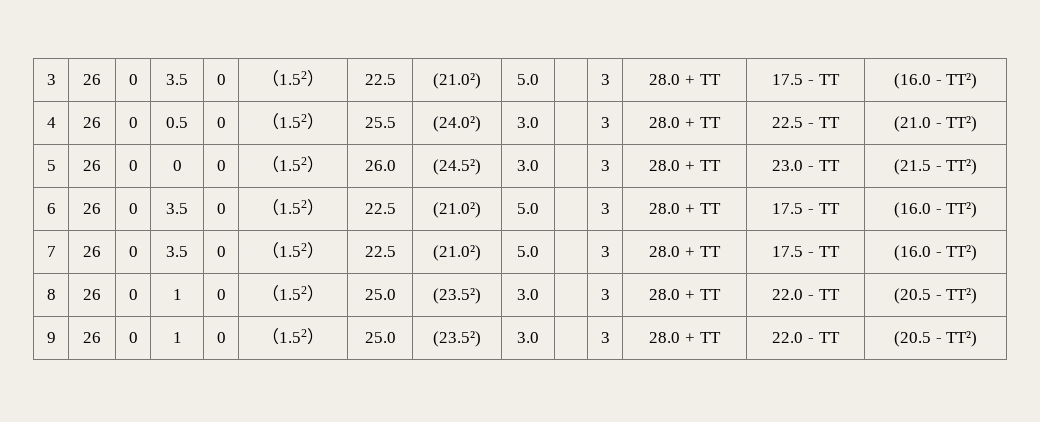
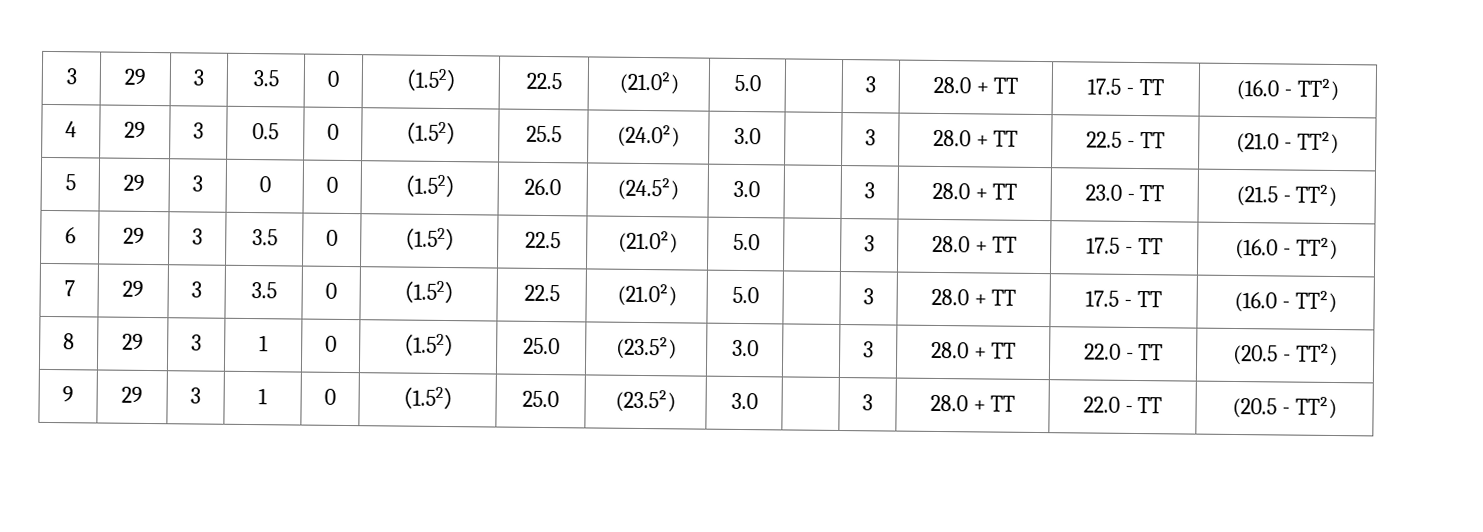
[46,74,56,85] [83,74,101,85] [128,74,138,85] 3 | 26 | 0 -> [65,68,77,85] [124,68,146,85] [193,69,204,86] 3 | 29 | 3
[83,117,101,128] [128,117,138,128] 26 | 0 -> [124,121,146,138] [193,122,204,139] 29 | 3
[83,160,101,171] [128,160,138,171] 26 | 0 -> [123,174,145,191] [192,175,203,192] 29 | 3
[83,203,101,214] [128,203,138,214] 26 | 0 -> [123,227,145,244] [192,228,203,245] 29 | 3
[83,246,101,257] [128,246,138,257] 26 | 0 -> [122,280,144,297] [191,281,202,298] 29 | 3
[83,289,101,300] [128,289,138,300] 26 | 0 -> [122,333,144,350] [191,334,202,351] 29 | 3
[83,332,101,343] [128,332,138,343] 26 | 0 -> [121,386,143,403] [190,387,201,404] 29 | 3

